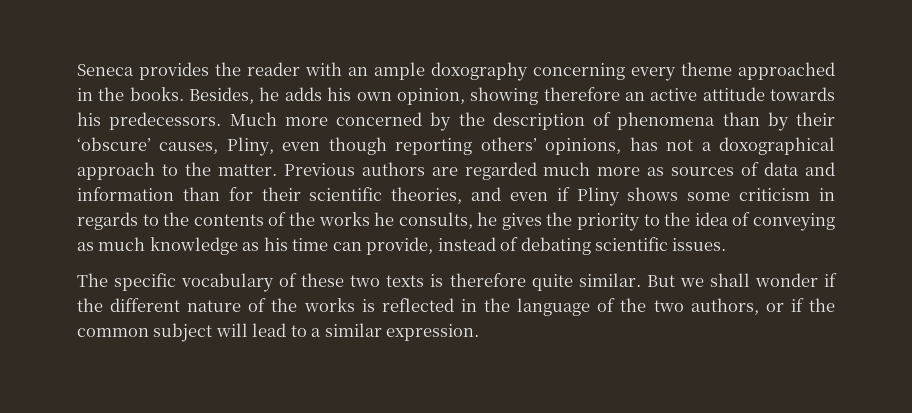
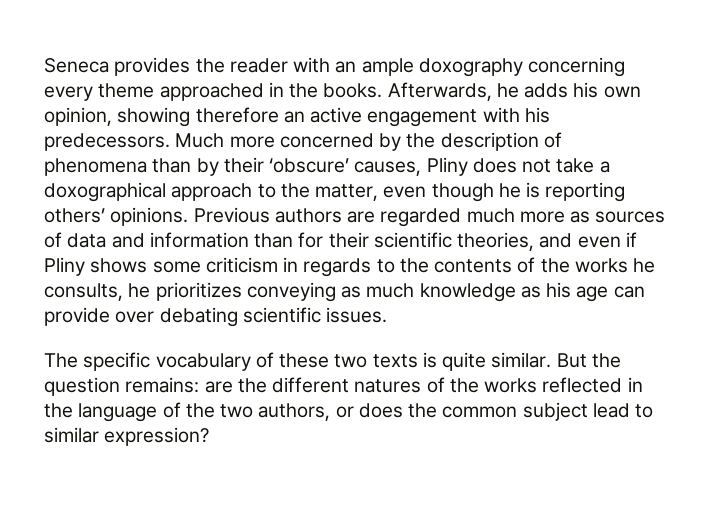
[189,87,255,104] Besides, -> [387,82,492,101] Afterwards,
[702,87,835,101] attitude towards -> [367,107,520,127] engagement with
[226,137,694,156] Pliny, even though reporting others’ opinions, has not -> [426,157,595,176] Pliny does not take
[217,164,277,176] matter. -> [315,182,626,202] [44,207,189,226] matter, even though he is reporting others’ opinions.
[501,212,751,231] gives the priority to the idea of -> [155,282,242,301] prioritizes
[292,237,519,255] time can provide, instead of -> [576,286,645,302] [44,307,155,326] age can provide over
[449,273,526,287] therefore -> (437, 360) none
[679,273,838,287] we shall wonder if -> [591,353,621,368] [44,377,233,396] the question remains: are
[187,298,375,312] nature of the works is -> [354,377,538,393] natures of the works
[790,298,804,312] if -> [358,403,403,418] does
[215,323,248,337] will -> (588, 411) none
[311,323,480,341] a similar expression. -> [44,427,210,446] similar expression?

